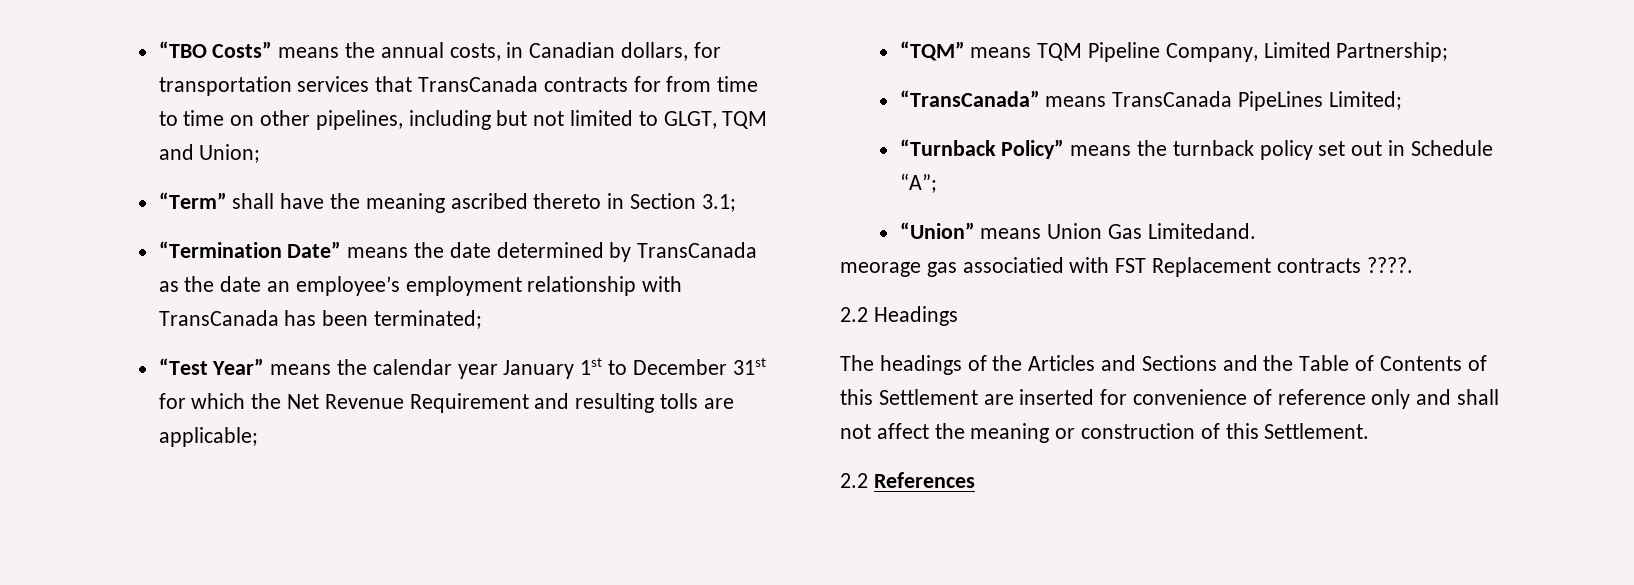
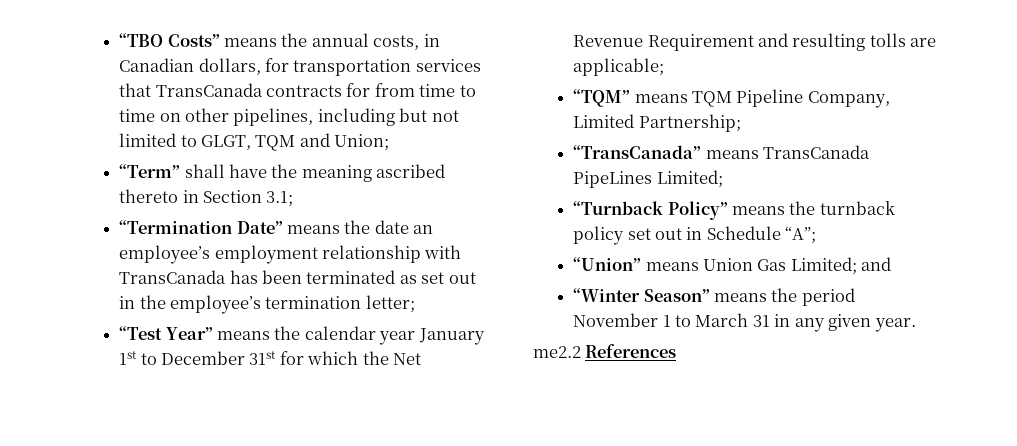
[496,242,758,262] [158,276,262,292] determined by TransCanada as the date -> (409, 227) none
[373,310,482,329] terminated; -> [306,270,476,284] [119,295,415,314] terminated as set out in the employee’s termination letter;
[1147,223,1256,239] [840,257,1413,277] [840,306,958,326] [840,355,1487,375] [840,389,1500,409] [840,423,1370,443] [840,473,868,488] Limitedand. // meorage gas associatied with FST Replacement contracts ????. // 2.2 Headings // The headings of the Articles and Sections and the Table of Contents of this Settlement are inserted for convenience of reference only and shall not affect the meaning or construction of this Settlement. // 2.2 -> [790,257,892,275] [573,288,855,306] [573,313,916,332] [533,346,581,358] Limited; and // “Winter Season” means the period November 1 to March 31 in any given year. // me2.2

